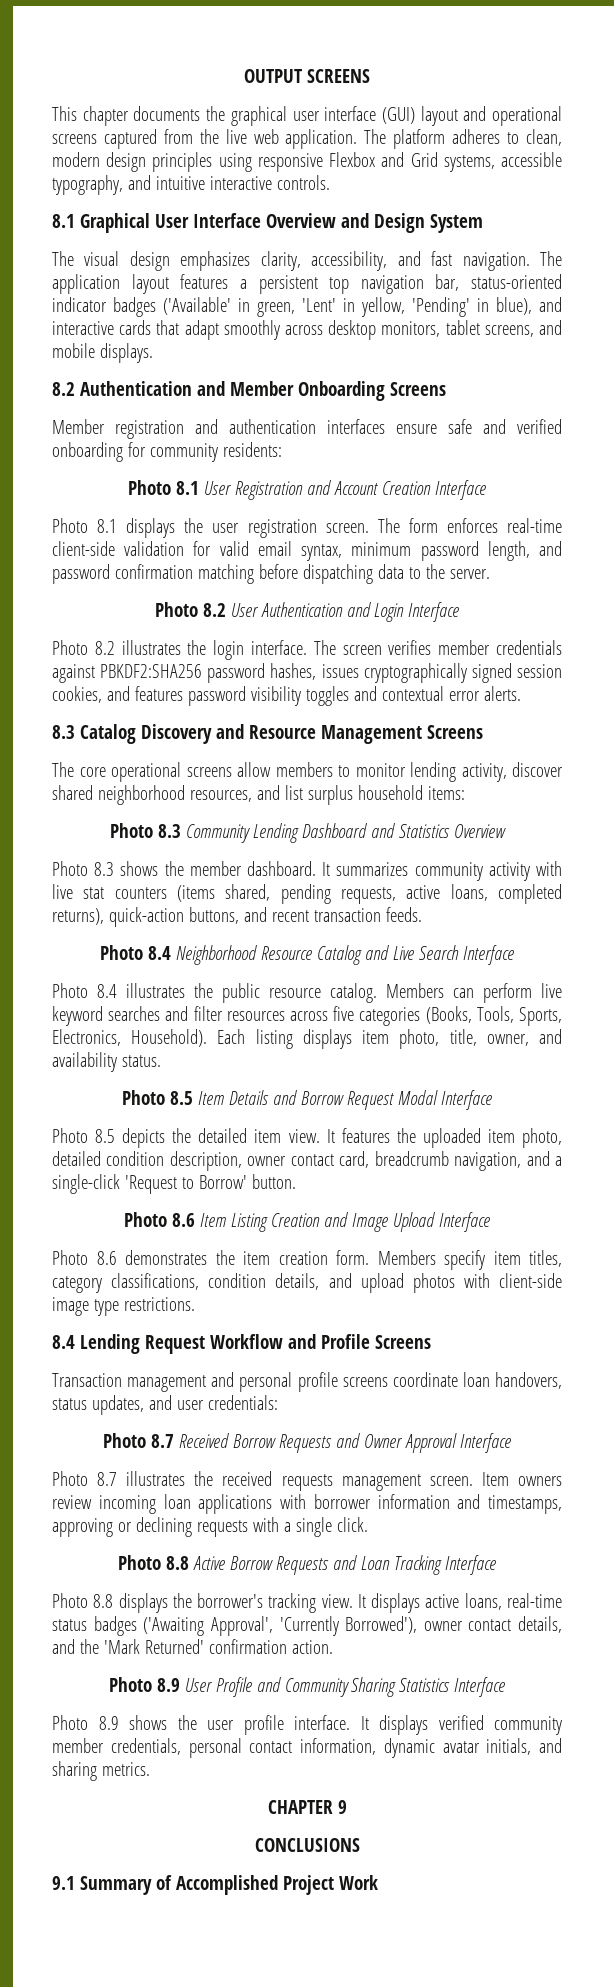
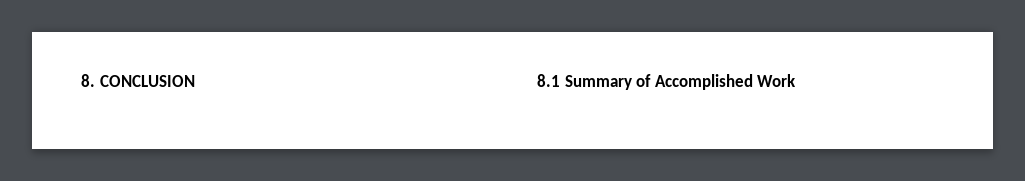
[244,69,370,83] [52,106,562,126] [52,129,563,149] [52,152,562,172] [52,175,330,195] [52,213,483,233] [52,251,562,271] [52,274,562,294] [52,297,563,317] [52,320,562,340] [52,343,153,363] [52,381,446,401] [52,419,562,439] [52,442,282,462] [128,480,486,500] [52,518,563,538] [52,541,562,561] [52,564,490,584] [154,602,460,622] [52,640,562,660] [52,663,563,683] [52,686,521,706] [52,724,483,744] [52,762,563,782] [52,785,465,805] [110,823,506,843] [52,861,562,881] [52,884,562,904] [52,907,422,927] [100,945,514,965] [52,983,562,1003] [52,1006,563,1026] [52,1029,562,1049] [52,1052,161,1072] [122,1090,492,1110] [52,1128,563,1148] [52,1151,563,1171] [52,1174,296,1194] [124,1212,490,1232] [52,1250,562,1270] [52,1273,562,1293] [52,1297,195,1316] [52,1334,431,1354] [52,1372,562,1392] [52,1395,278,1415] [103,1433,511,1453] [52,1471,562,1491] [52,1494,562,1514] [52,1517,368,1537] [118,1555,496,1575] [52,1593,562,1613] [52,1616,562,1636] [52,1639,333,1654] [108,1677,506,1697] [52,1715,562,1735] [52,1738,562,1758] [52,1761,150,1781] [267,1800,347,1814] [254,1838,360,1852] [52,1876,75,1890] OUTPUT SCREENS // This chapter documents the graphical user interface (GUI) layout and operational screens captured from the live web application. The platform adheres to clean, modern design principles using responsive Flexbox and Grid systems, accessible typography, and intuitive interactive controls. // 8.1 Graphical User Interface Overview and Design System // The visual design emphasizes clarity, accessibility, and fast navigation. The application layout features a persistent top navigation bar, status-oriented indicator badges ('Available' in green, 'Lent' in yellow, 'Pending' in blue), and interactive cards that adapt smoothly across desktop monitors, tablet screens, and mobile displays. // 8.2 Authentication and Member Onboarding Screens // Member registration and authentication interfaces ensure safe and verified onboarding for community residents: // Photo 8.1 User Registration and Account Creation Interface // Photo 8.1 displays the user registration screen. The form enforces real-time client-side validation for valid email syntax, minimum password length, and password confirmation matching before dispatching data to the server. // Photo 8.2 User Authentication and Login Interface // Photo 8.2 illustrates the login interface. The screen verifies member credentials against PBKDF2:SHA256 password hashes, issues cryptographically signed session cookies, and features password visibility toggles and contextual error alerts. // 8.3 Catalog Discovery and Resource Management Screens // The core operational screens allow members to monitor lending activity, discover shared neighborhood resources, and list surplus household items: // Photo 8.3 Community Lending Dashboard and Statistics Overview // Photo 8.3 shows the member dashboard. It summarizes community activity with live stat counters (items shared, pending requests, active loans, completed returns), quick-action buttons, and recent transaction feeds. // Photo 8.4 Neighborhood Resource Catalog and Live Search Interface // Photo 8.4 illustrates the public resource catalog. Members can perform live keyword searches and filter resources across five categories (Books, Tools, Sports, Electronics, Household). Each listing displays item photo, title, owner, and availability status. // Photo 8.5 Item Details and Borrow Request Modal Interface // Photo 8.5 depicts the detailed item view. It features the uploaded item photo, detailed condition description, owner contact card, breadcrumb navigation, and a single-click 'Request to Borrow' button. // Photo 8.6 Item Listing Creation and Image Upload Interface // Photo 8.6 demonstrates the item creation form. Members specify item titles, category classifications, condition details, and upload photos with client-side image type restrictions. // 8.4 Lending Request Workflow and Profile Screens // Transaction management and personal profile screens coordinate loan handovers, status updates, and user credentials: // Photo 8.7 Received Borrow Requests and Owner Approval Interface // Photo 8.7 illustrates the received requests management screen. Item owners review incoming loan applications with borrower information and timestamps, approving or declining requests with a single click. // Photo 8.8 Active Borrow Requests and Loan Tracking Interface // Photo 8.8 displays the borrower's tracking view. It displays active loans, real-time status badges ('Awaiting Approval', 'Currently Borrowed'), owner contact details, and the 'Mark Returned' confirmation action. // Photo 8.9 User Profile and Community Sharing Statistics Interface // Photo 8.9 shows the user profile interface. It displays verified community member credentials, personal contact information, dynamic avatar initials, and sharing metrics. // CHAPTER 9 // CONCLUSIONS // 9.1 -> [81,74,195,87] [537,74,560,87] 8. CONCLUSION // 8.1
[282,1875,334,1895] Project -> (753, 82) none

